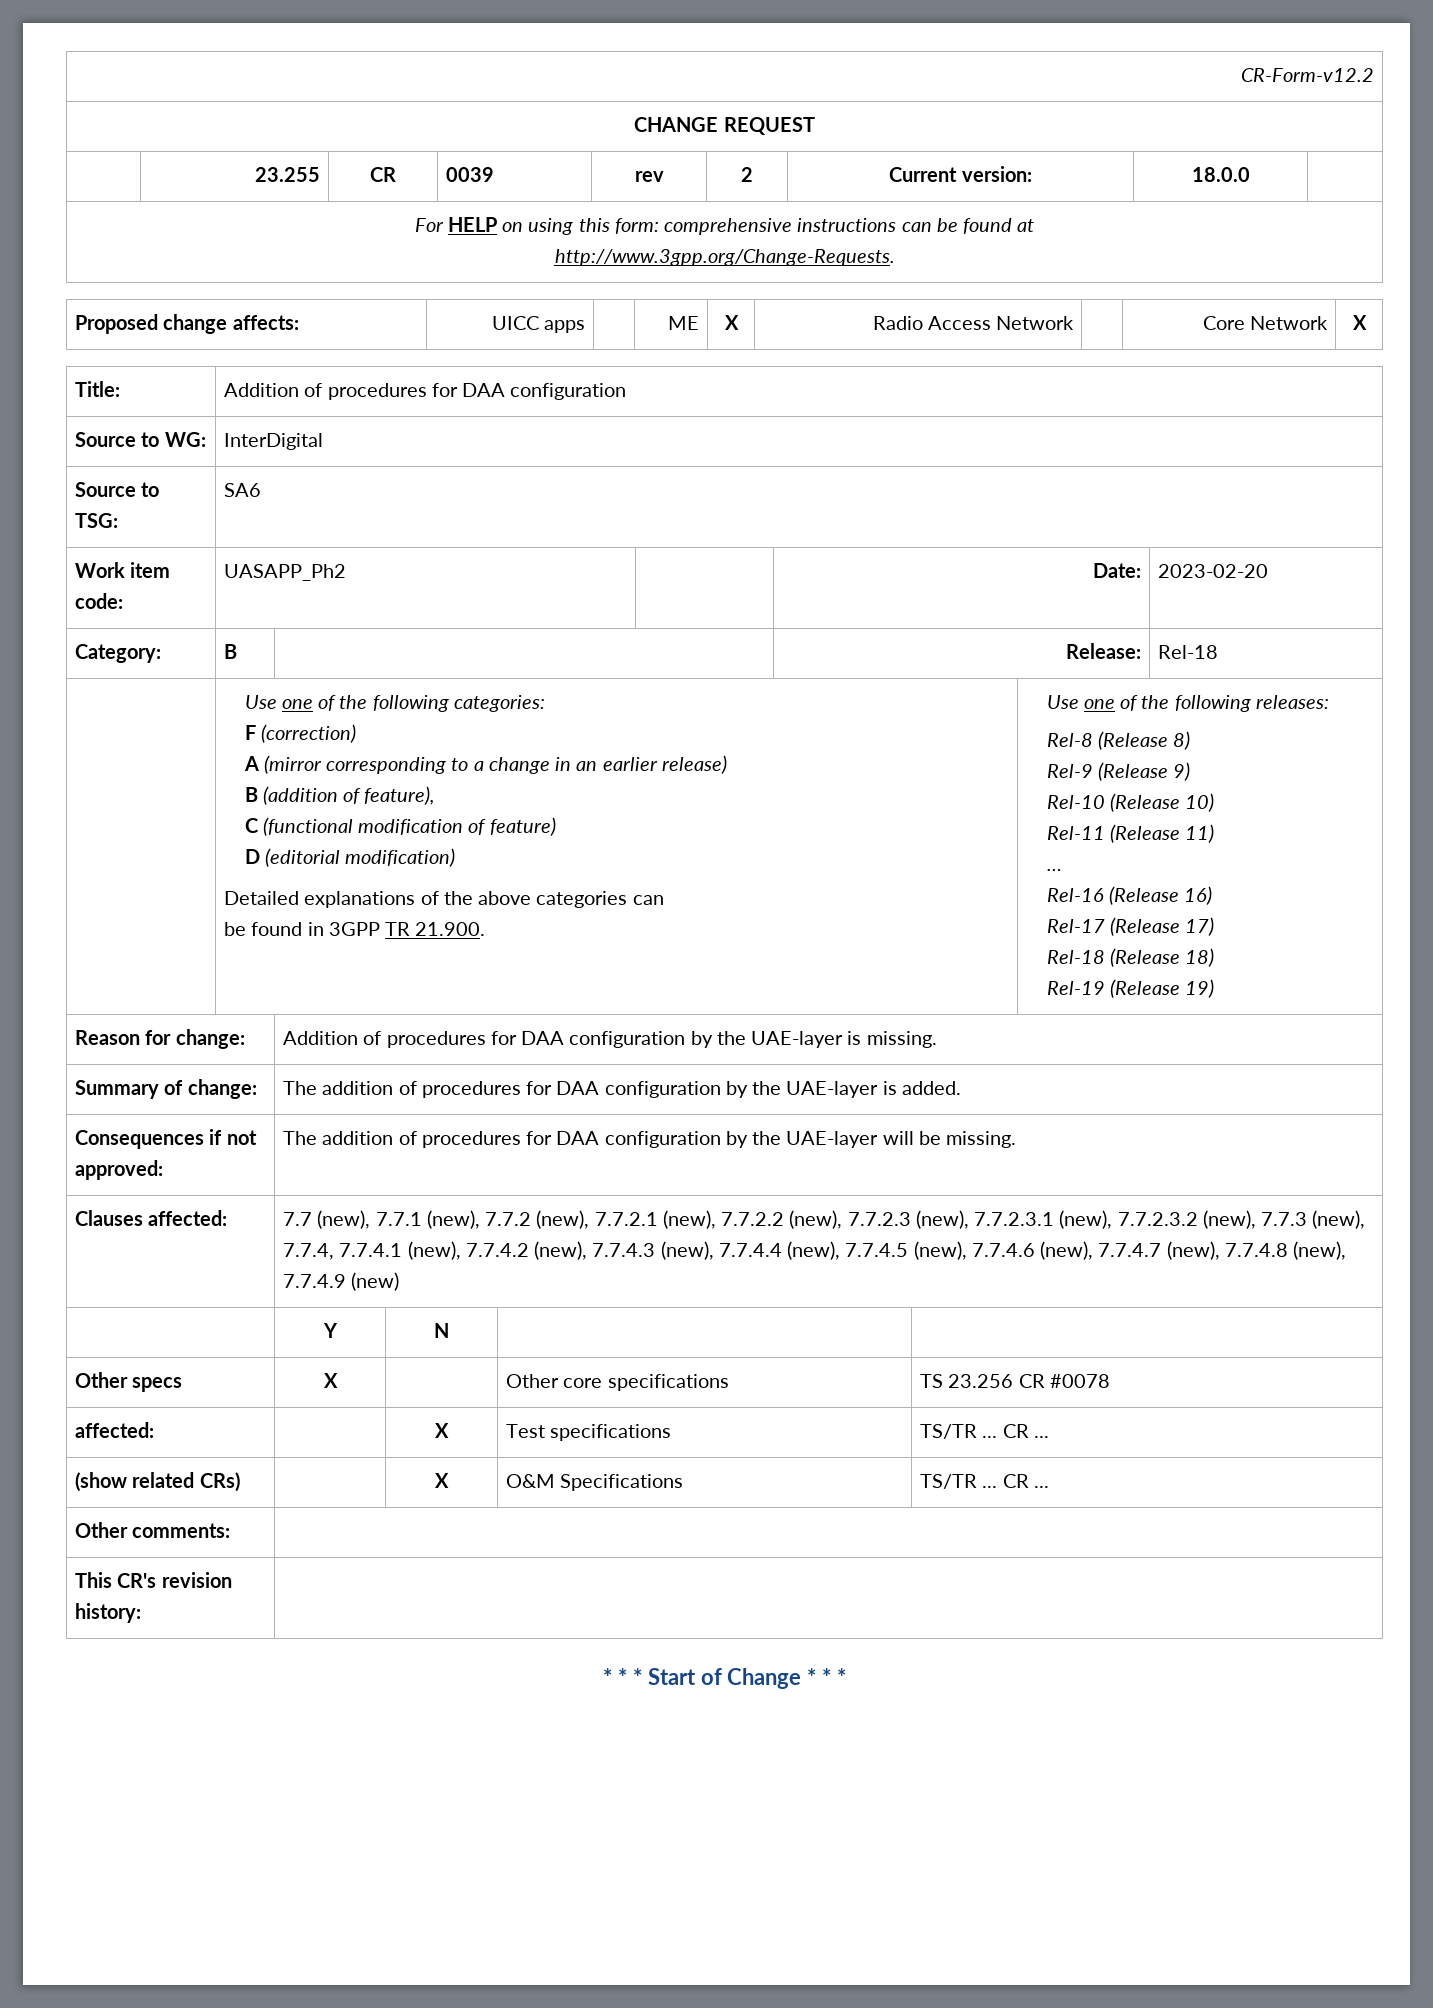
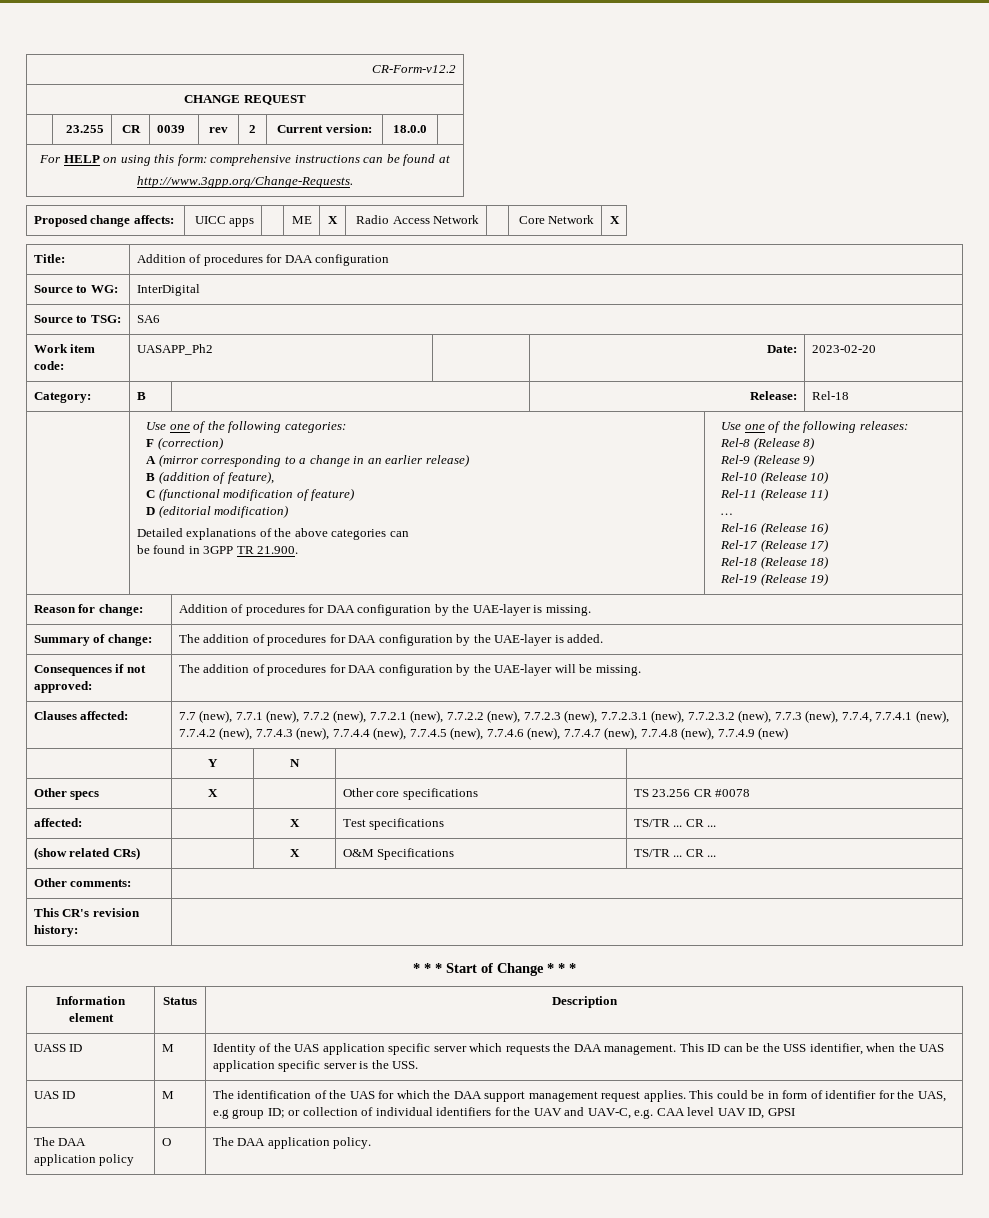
(846, 1676) none -> [56,996,126,1005] [68,1013,114,1022] [163,997,197,1005] [551,996,618,1008] [33,1044,83,1052] [161,1044,174,1052] [212,1043,945,1055] [212,1060,419,1072] [33,1091,76,1099] [161,1091,174,1099] [212,1090,946,1102] [212,1107,795,1119] [33,1137,87,1146] [33,1154,135,1166] [161,1138,171,1146] [212,1137,372,1149] // Information element | Status | Description // UASS ID | M | Identity of the UAS application specific server which requests the DAA management. This ID can be the USS identifier, when the UAS application specific server is the USS. // UAS ID | M | The identification of the UAS for which the DAA support management request applies. This could be in form of identifier for the UAS, e.g group ID; or collection of individual identifiers for the UAV and UAV-C, e.g. CAA level UAV ID, GPSI // The DAA application policy | O | The DAA application policy.

